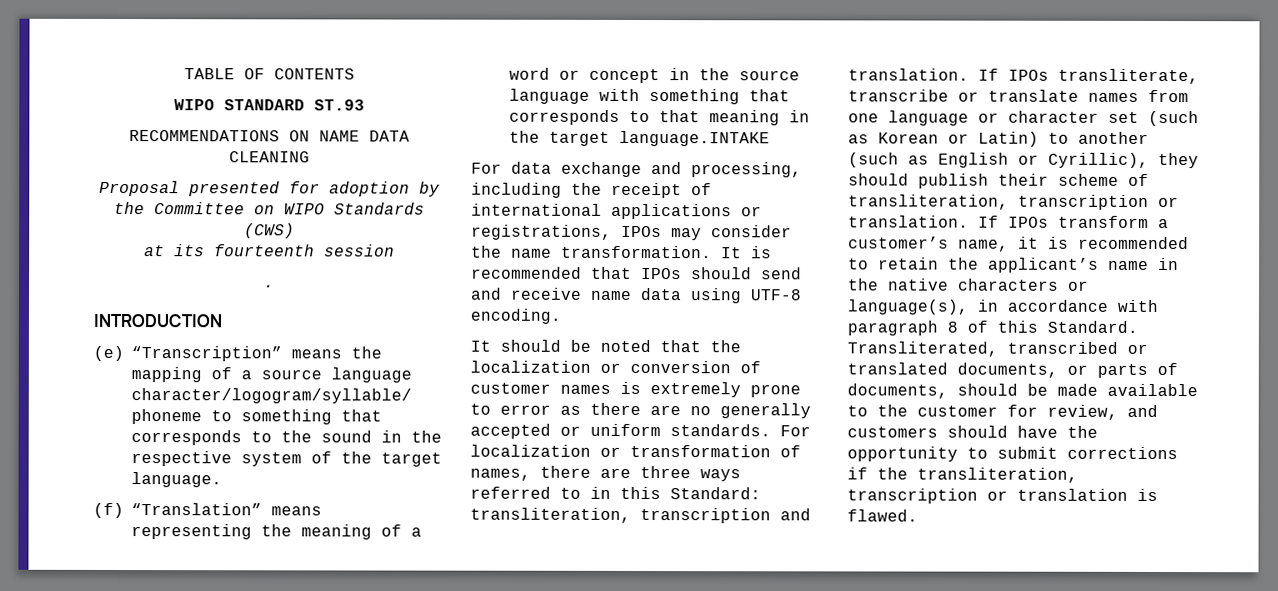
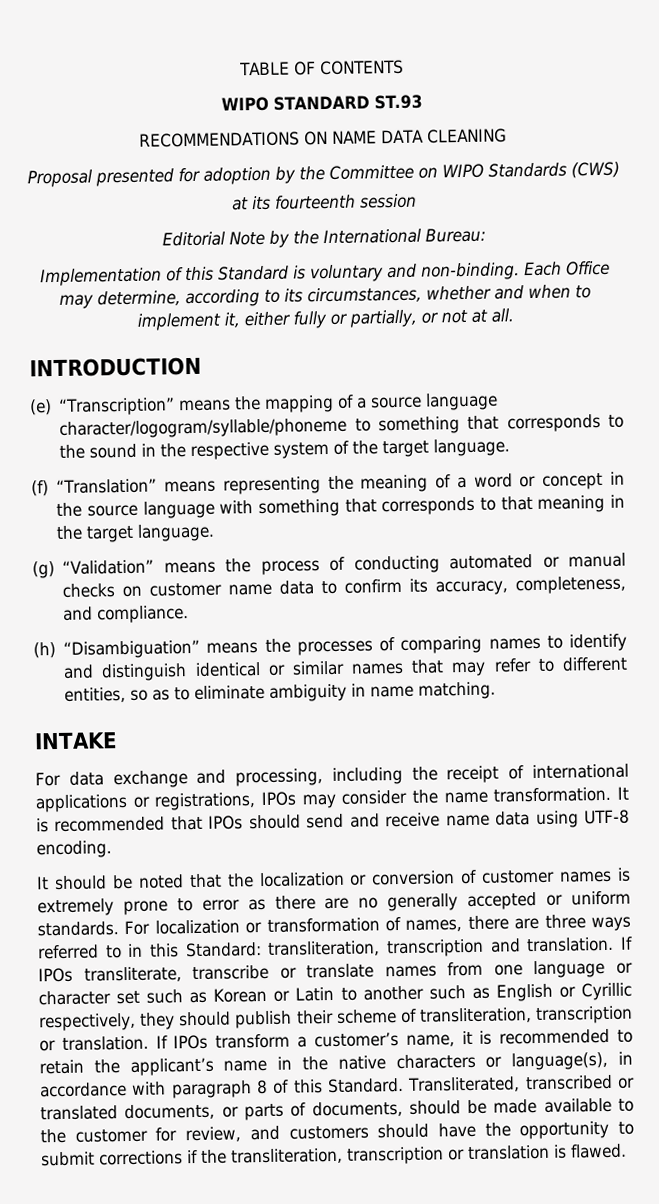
[264,284,275,288] . -> [162,227,486,248] [40,260,610,287] [59,284,591,309] [136,308,514,331] Editorial Note by the International Bureau: // Implementation of this Standard is voluntary and non-binding. Each Office may determine, according to its circumstances, whether and when to implement it, either fully or partially, or not at all.
[619,130,770,147] language.INTAKE -> [137,523,216,542] [32,552,626,579] [62,575,626,598] [63,605,190,624] [33,633,627,659] [63,656,628,682] [64,681,497,703] [34,731,118,750] language. // (g) “Validation” means the process of conducting automated or manual checks on customer name data to confirm its accuracy, completeness, and compliance. // (h) “Disambiguation” means the processes of comparing names to identify and distinguish identical or similar names that may refer to different entities, so as to eliminate ambiguity in name matching. // INTAKE
[1148,110,1199,127] (such -> [146,989,184,1004] such
[978,131,1039,147] Latin) -> [295,986,335,1002] Latin
[848,152,899,168] (such -> [428,985,466,1000] such
[1048,152,1149,168] Cyrillic), -> [581,982,632,1001] [39,1012,136,1032] Cyrillic respectively,

